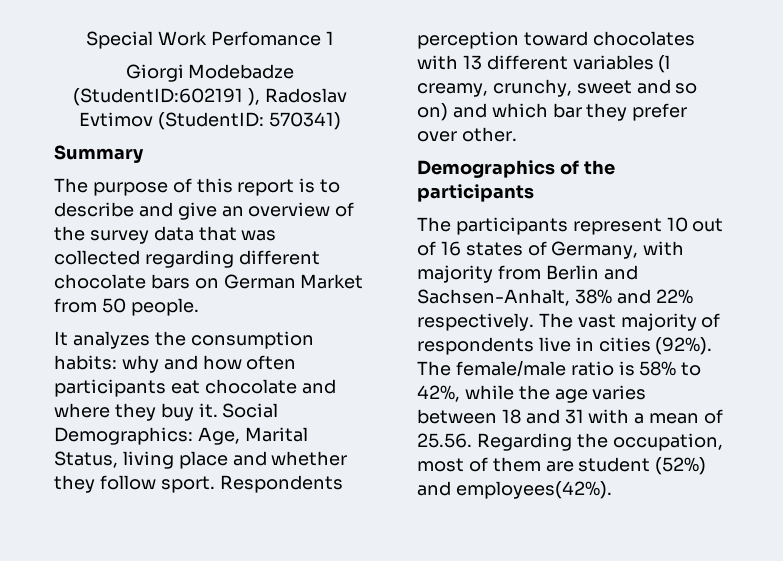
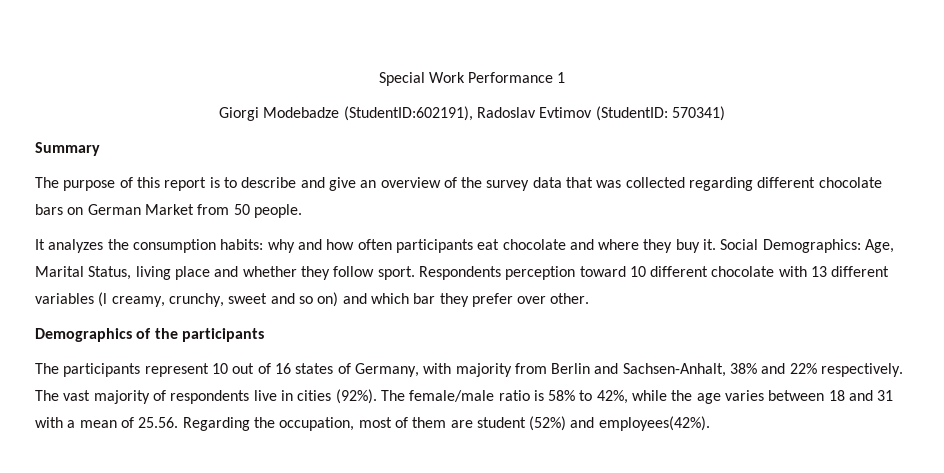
[210,31,321,46] Perfomance -> [468,72,554,83] Performance
[73,88,260,106] (StudentID:602191 ), -> [343,106,473,121] (StudentID:602191),
[592,31,695,46] chocolates -> [629,266,775,277] 10 different chocolate

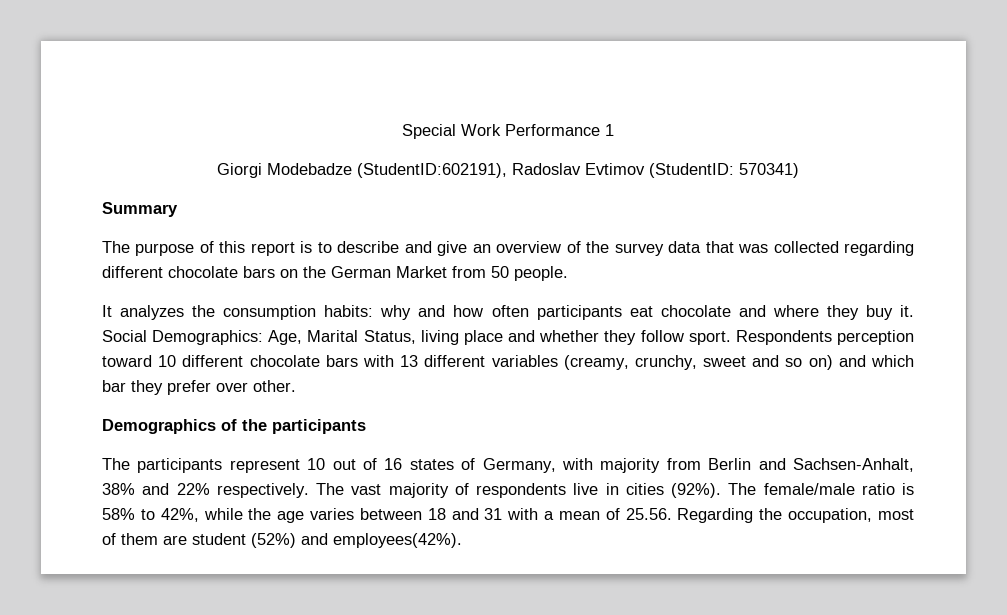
(84, 211) none -> [303,266,326,278] the
(775, 271) none -> [325,355,358,367] bars
[98,292,165,307] (l creamy, -> [563,355,629,370] (creamy,

